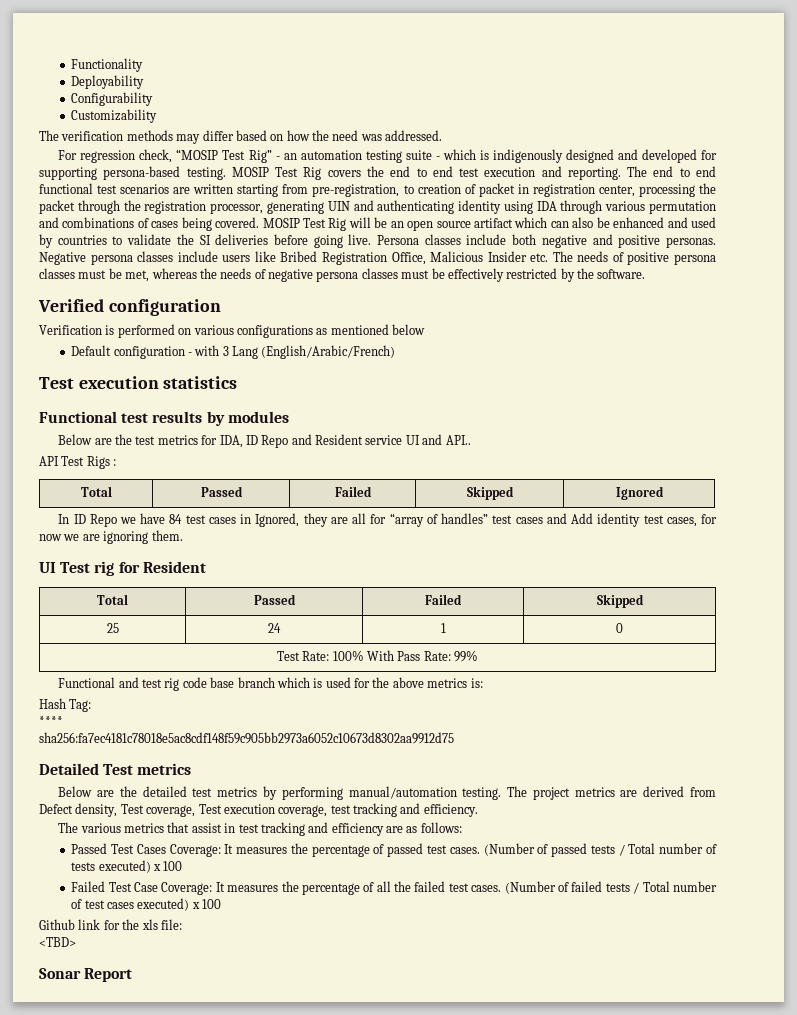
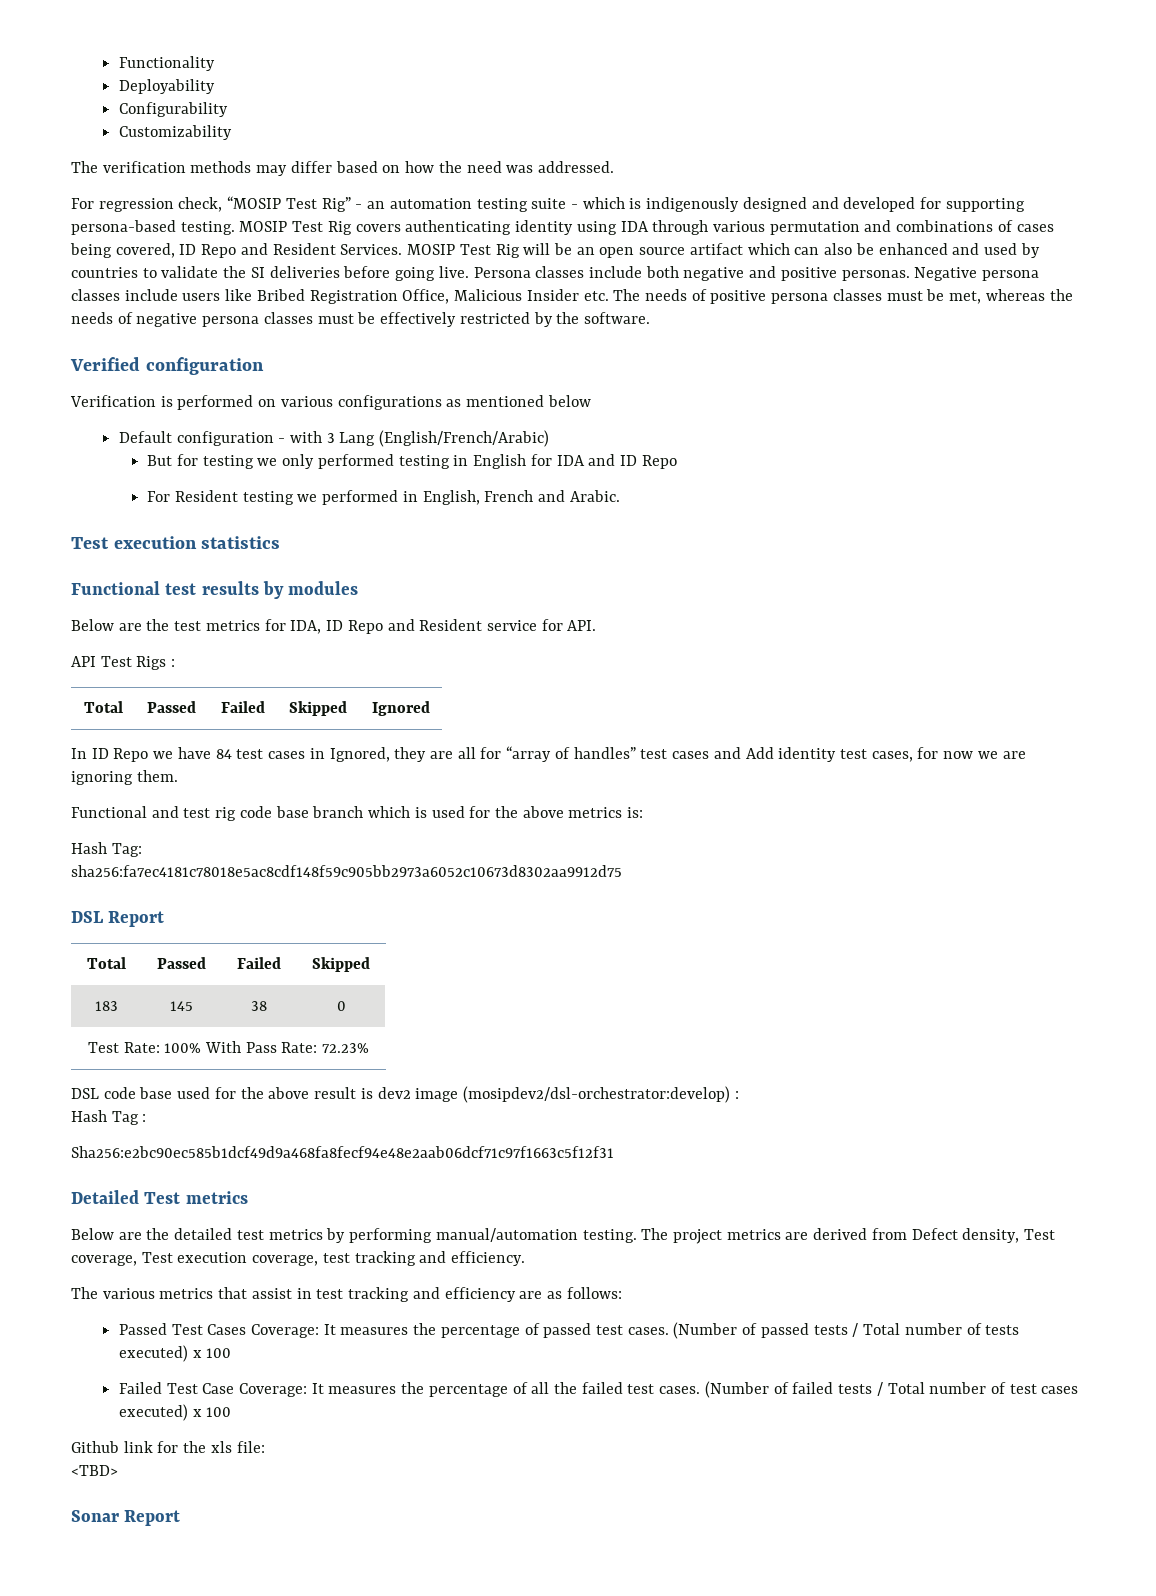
[366,166,717,180] [39,183,716,197] [39,200,374,214] the end to end test execution and reporting. The end to end functional test scenarios are written starting from pre-registration, to creation of packet in registration center, processing the packet through the registration processor, generating UIN and -> (401, 228) none
[215,217,260,228] covered. -> [115,243,403,258] covered, ID Repo and Resident Services.
[261,345,396,359] (English/Arabic/French) -> [379,430,550,447] [147,454,677,469] [147,490,620,505] (English/French/Arabic) // But for testing we only performed testing in English for IDA and ID Repo // For Resident testing we performed in English, French and Arabic.
[405,434,471,445] UI and API.. -> [541,619,597,631] for API.
[39,561,206,576] [97,594,128,605] [253,594,296,605] [424,594,462,605] [596,594,644,608] [106,623,119,633] [268,623,281,633] [440,623,446,633] [616,623,623,633] [276,650,479,662] // UI Test rig for Resident // Total | Passed | Failed | Skipped // 25 | 24 | 1 | 0 // Test Rate: 100% With Pass Rate: 99% -> (178, 776) none
[39,716,63,726] [39,732,454,744] **** // sha256:fa7ec4181c78018e5ac8cdf148f59c905bb2973a6052c10673d8302aa9912d75 -> [71,865,622,877] [71,911,165,927] [87,957,126,969] [157,957,206,969] [237,957,281,969] [312,957,370,972] [95,1001,118,1011] [170,1001,193,1011] [251,1001,267,1011] [336,1001,346,1011] [87,1041,370,1053] [71,1086,739,1103] [71,1110,147,1125] [71,1146,614,1158] sha256:fa7ec4181c78018e5ac8cdf148f59c905bb2973a6052c10673d8302aa9912d75 // DSL Report // Total | Passed | Failed | Skipped // 183 | 145 | 38 | 0 // Test Rate: 100% With Pass Rate: 72.23% // DSL code base used for the above result is dev2 image (mosipdev2/dsl-orchestrator:develop) : // Hash Tag : // Sha256:e2bc90ec585b1dcf49d9a468fa8fecf94e48e2aab06dcf71c97f1663c5f12f31

